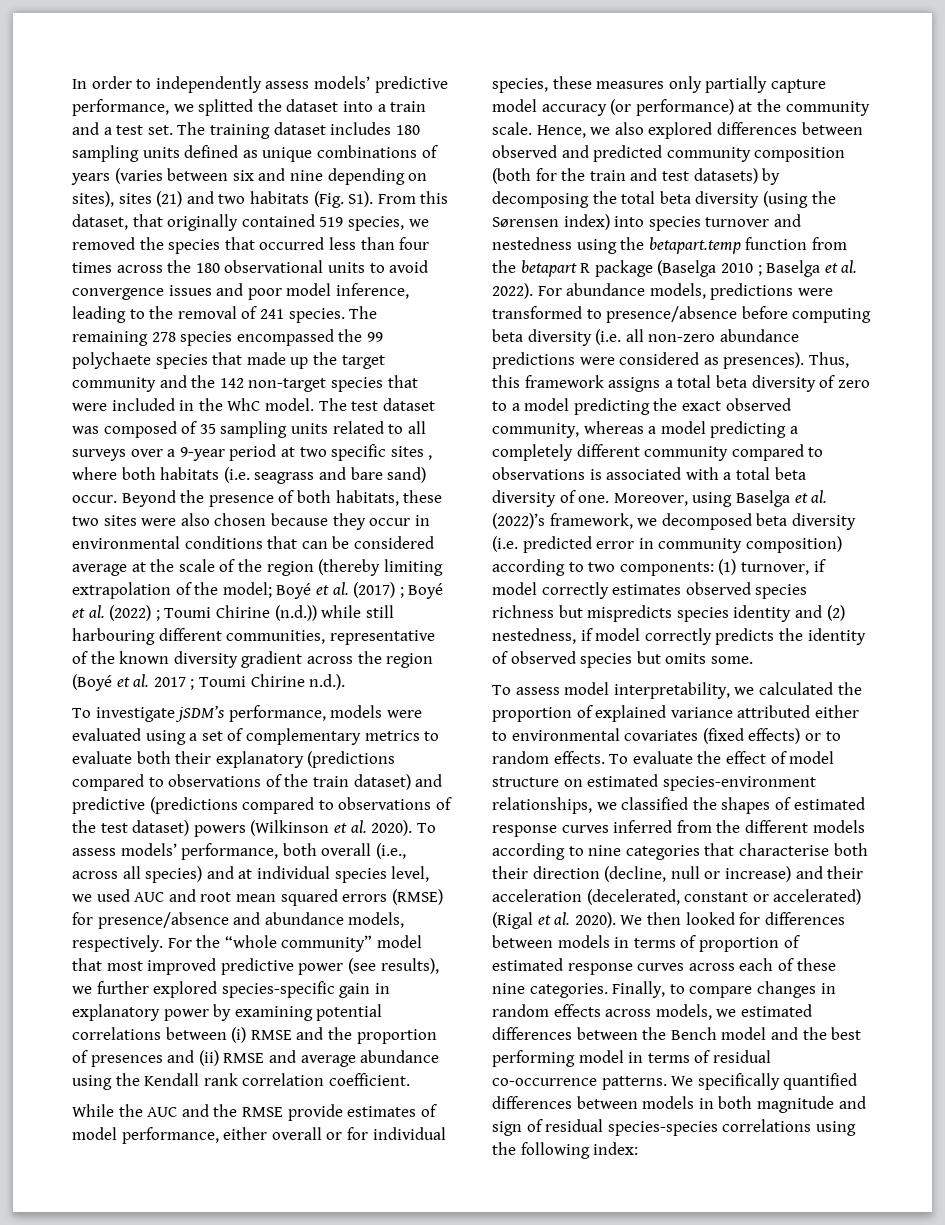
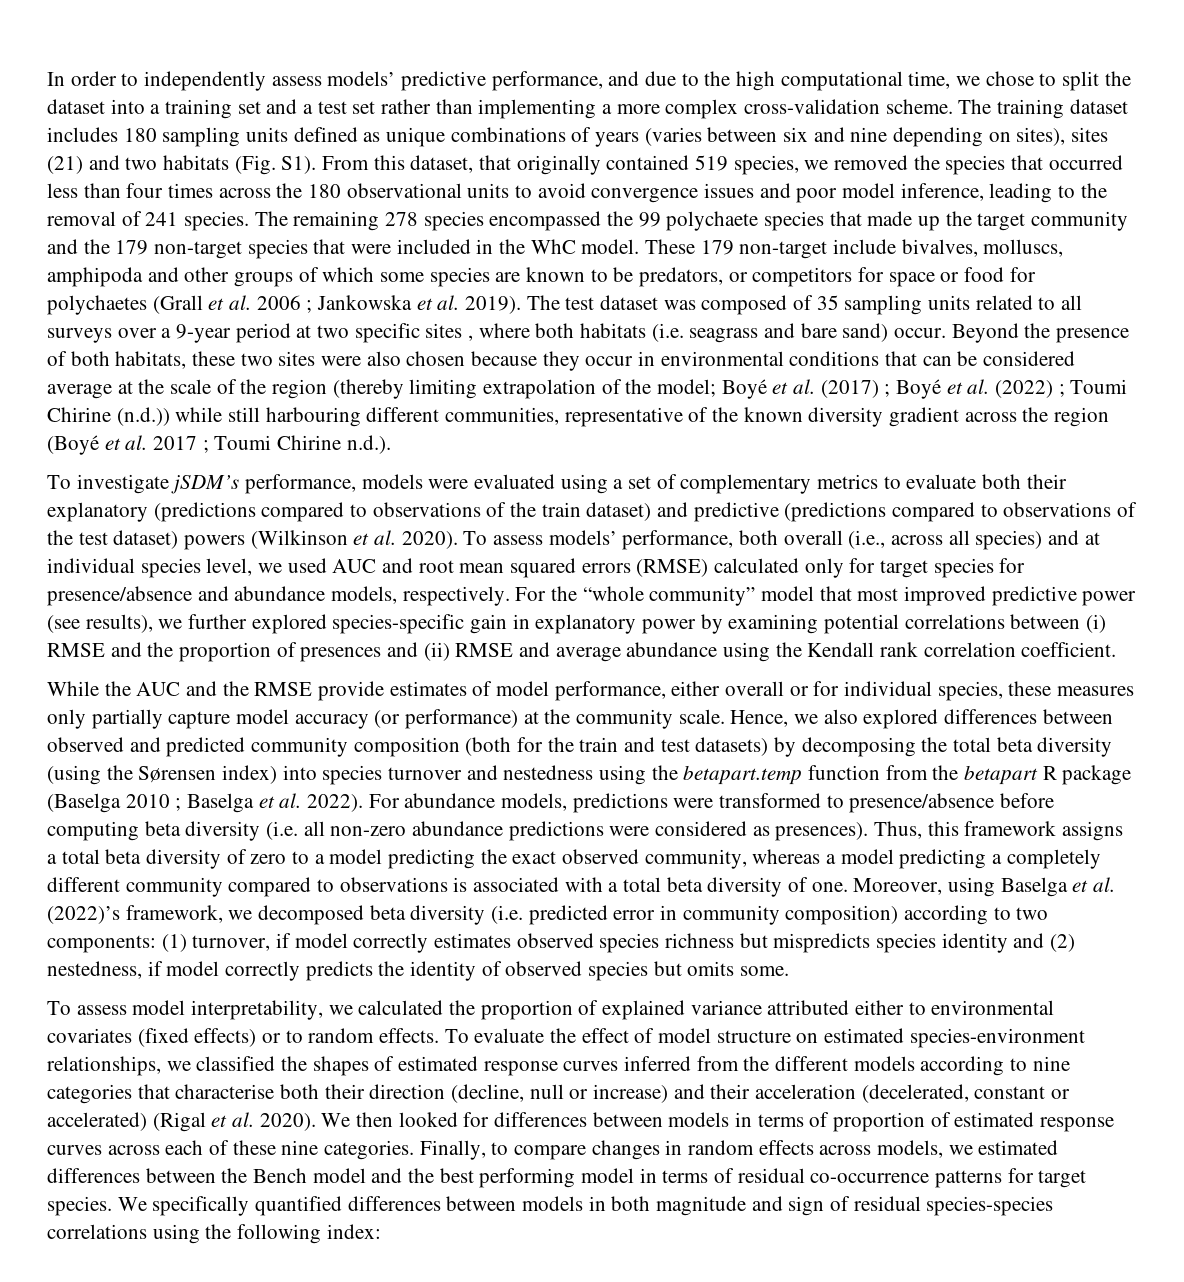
[173,99,254,116] we splitted -> [608,71,1100,91] and due to the high computational time, we chose to split
[390,101,427,112] train -> [165,99,261,119] training set
[147,125,173,135] set. -> [352,99,953,119] set rather than implementing a more complex cross-validation scheme.
[219,378,244,388] 142 -> [115,240,149,255] 179
(314, 404) none -> [645,239,1064,259] [47,267,1036,287] [47,295,522,315] These 179 non-target include bivalves, molluscs, amphipoda and other groups of which some species are known to be predators, or competitors for space or food for polychaetes (Grall et al. 2006 ; Jankowska et al. 2019).
(443, 897) none -> [714,558,994,578] calculated only for target species
[601,1076,667,1090] patterns. -> [935,1168,1087,1188] [47,1196,112,1216] patterns for target species.

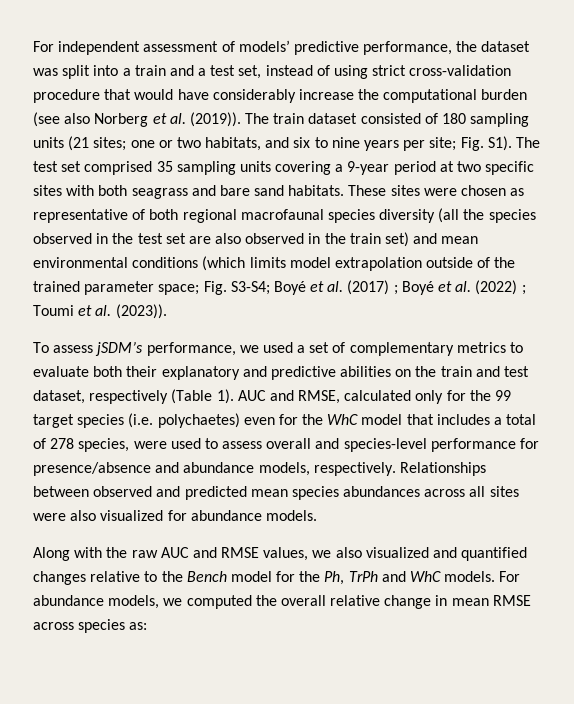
[47,71,1131,91] [47,99,1128,119] [47,127,1109,147] [47,155,1123,175] [47,183,1107,203] [47,211,1129,231] [47,239,1064,259] [47,267,1036,287] [47,295,1083,315] [47,328,157,343] In order to independently assess models’ predictive performance, and due to the high computational time, we chose to split the dataset into a training set and a test set rather than implementing a more complex cross-validation scheme. The training dataset includes 180 sampling units defined as unique combinations of years (varies between six and nine depending on sites), sites (21) and two habitats (Fig. S1). From this dataset, that originally contained 519 species, we removed the species that occurred less than four times across the 180 observational units to avoid convergence issues and poor model inference, leading to the removal of 241 species. The remaining 278 species encompassed the 99 polychaete species that made up the target community and the 179 non-target species that were included in the WhC model. These 179 non-target include bivalves, molluscs, amphipoda and other groups of which some species are known to be predators, or competitors for space or food for polychaetes (Grall et al. 2006 ; Jankowska et al. 2019). The test dataset was composed of 35 sampling units related to all surveys over -> [33,40,531,55] [33,65,512,79] [33,89,528,103] [33,112,530,127] [33,136,540,151] [33,161,332,175] For independent assessment of models’ predictive performance, the dataset was split into a train and a test set, instead of using strict cross-validation procedure that would have considerably increase the computational burden (see also Norberg et al. (2019)). The train dataset consisted of 180 sampling units (21 sites; one or two habitats, and six to nine years per site; Fig. S1). The test set comprised 35 sampling units covering
[468,323,1130,343] [47,351,1076,371] [47,379,717,399] , where both habitats (i.e. seagrass and bare sand) occur. Beyond the presence of both habitats, these two sites were also chosen because they occur in environmental conditions that can be considered average at the scale of the region (thereby limiting extrapolation of the model; -> [66,185,525,199] [33,208,536,223] [33,232,479,247] [33,256,516,271] [33,281,270,295] with both seagrass and bare sand habitats. These sites were chosen as representative of both regional macrofaunal species diversity (all the species observed in the test set are also observed in the train set) and mean environmental conditions (which limits model extrapolation outside of the trained parameter space; Fig. S3-S4;
[47,407,1110,427] [47,435,391,455] [47,474,169,494] Chirine (n.d.)) while still harbouring different communities, representative of the known diversity gradient across the region (Boyé et al. 2017 ; Toumi Chirine n.d.). // To investigate -> [78,304,167,319] [33,342,94,353] et al. (2023)). // To assess
[361,474,608,494] models were evaluated using -> [239,342,293,353] we used
[153,502,1138,522] [47,530,1100,550] [47,558,994,578] (predictions compared to observations of the train dataset) and predictive (predictions compared to observations of the test dataset) powers (Wilkinson et al. 2020). To assess models’ performance, both overall (i.e., across all species) and at individual species level, we used AUC and root mean squared errors (RMSE) calculated only for target species -> [242,366,530,380] [33,389,512,404] [33,413,537,428] [33,438,516,452] and predictive abilities on the train and test dataset, respectively (Table 1). AUC and RMSE, calculated only for the 99 target species (i.e. polychaetes) even for the WhC model that includes a total of 278 species, were used to assess overall and species-level performance
[515,586,1137,606] [47,614,1107,634] [47,642,1117,662] [47,681,1135,701] [47,709,1113,729] [47,737,1113,757] [47,765,1132,785] [47,793,1055,813] [47,821,1124,841] [47,849,1101,869] [47,877,1116,897] [47,905,1049,925] [47,933,1076,953] [47,961,790,981] [47,1000,1055,1020] [47,1028,1085,1048] [47,1056,1070,1076] [47,1084,1071,1104] [47,1112,1115,1132] [47,1140,1059,1160] [47,1168,1087,1188] [47,1196,1054,1216] [47,1224,381,1244] For the “whole community” model that most improved predictive power (see results), we further explored species-specific gain in explanatory power by examining potential correlations between (i) RMSE and the proportion of presences and (ii) RMSE and average abundance using the Kendall rank correlation coefficient. // While the AUC and the RMSE provide estimates of model performance, either overall or for individual species, these measures only partially capture model accuracy (or performance) at the community scale. Hence, we also explored differences between observed and predicted community composition (both for the train and test datasets) by decomposing the total beta diversity (using the Sørensen index) into species turnover and nestedness using the betapart.temp function from the betapart R package (Baselga 2010 ; Baselga et al. 2022). For abundance models, predictions were transformed to presence/absence before computing beta diversity (i.e. all non-zero abundance predictions were considered as presences). Thus, this framework assigns a total beta diversity of zero to a model predicting the exact observed community, whereas a model predicting a completely different community compared to observations is associated with a total beta diversity of one. Moreover, using Baselga et al. (2022)’s framework, we decomposed beta diversity (i.e. predicted error in community composition) according to two components: (1) turnover, if model correctly estimates observed species richness but mispredicts species identity and (2) nestedness, if model correctly predicts the identity of observed species but omits some. // To assess model interpretability, we calculated the proportion of explained variance attributed either to environmental covariates (fixed effects) or to random effects. To evaluate the effect of model structure on estimated species-environment relationships, we classified the shapes of estimated response curves inferred from the different models according to nine categories that characterise both their direction (decline, null or increase) and their acceleration (decelerated, constant or accelerated) (Rigal et al. 2020). We then looked for differences between models in terms of proportion of estimated response curves across each of these nine categories. Finally, to compare changes in random effects across models, we estimated differences between the Bench model and the best performing model in terms of residual co-occurrence patterns for target species. We specifically quantified differences between models in both magnitude and sign of residual species-species correlations using the following index: -> [399,462,486,476] [33,486,519,500] [33,510,317,521] [33,547,528,561] [33,571,521,585] [33,595,531,609] [33,619,148,633] Relationships between observed and predicted mean species abundances across all sites were also visualized for abundance models. // Along with the raw AUC and RMSE values, we also visualized and quantified changes relative to the Bench model for the Ph, TrPh and WhC models. For abundance models, we computed the overall relative change in mean RMSE across species as:

